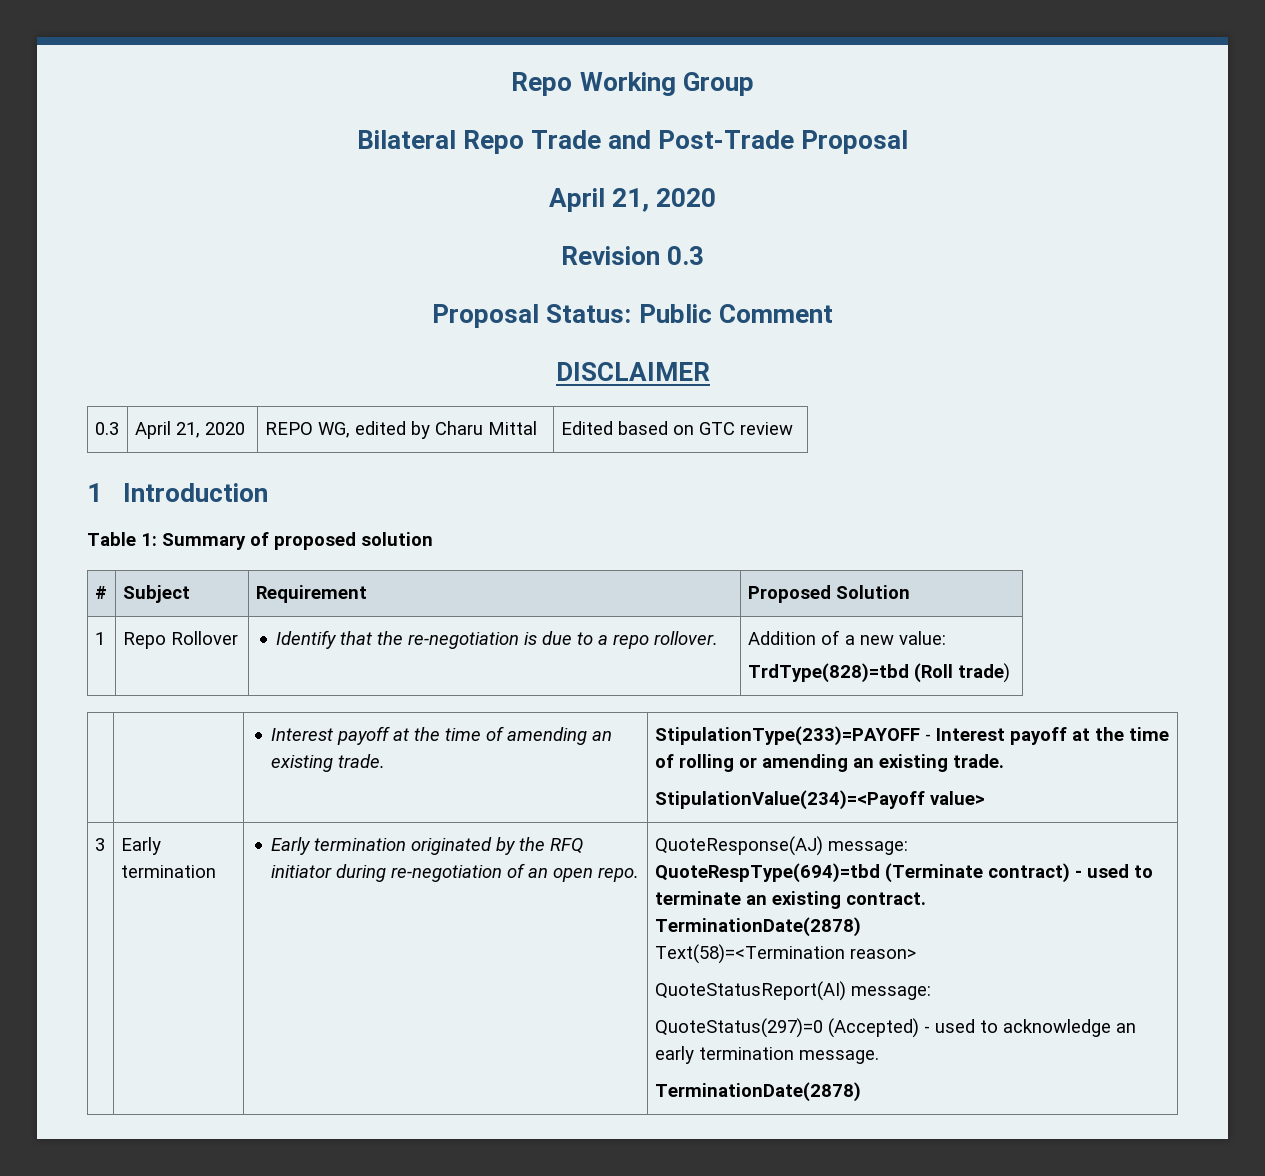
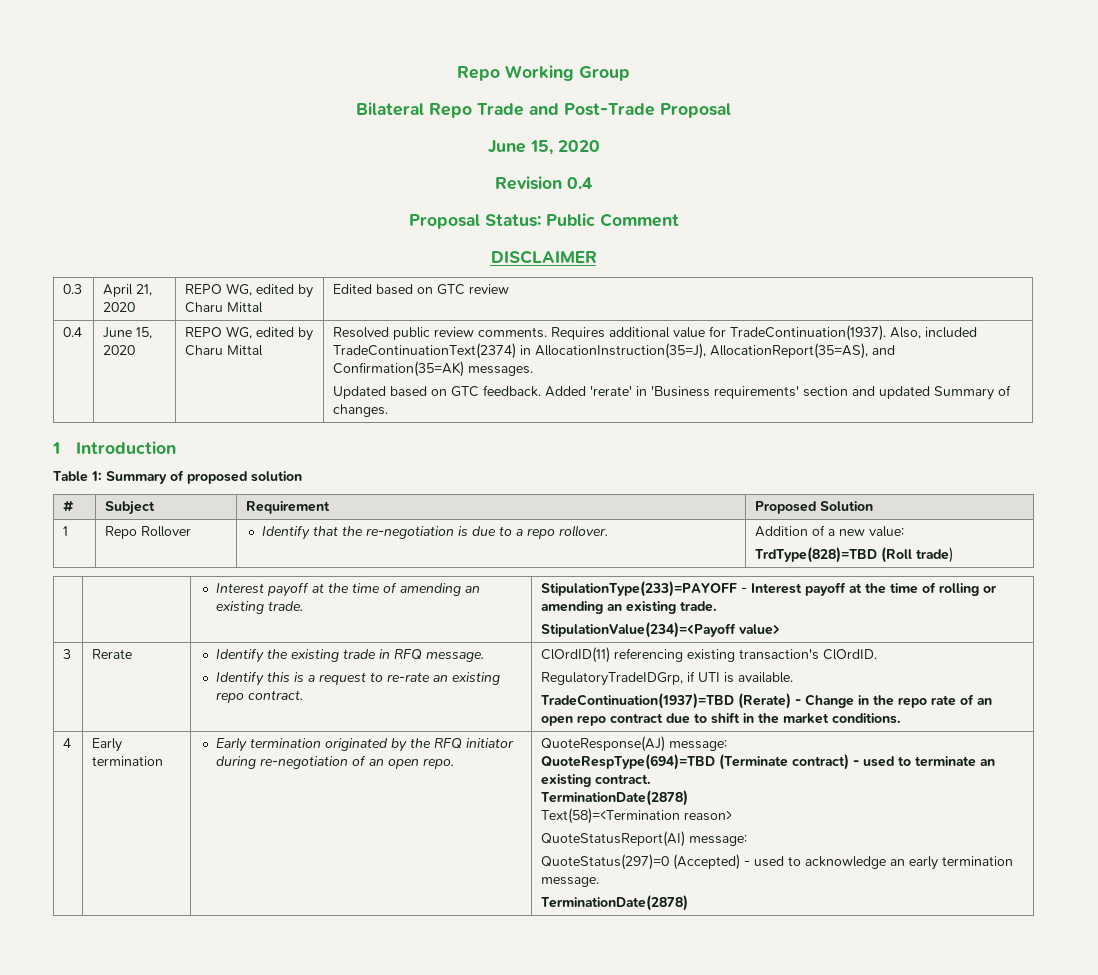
[548,188,649,212] April 21, -> [487,140,553,155] June 15,
[667,246,705,265] 0.3 -> [567,177,592,189] 0.4
(793, 428) none -> [63,327,83,337] [103,327,153,339] [103,345,136,355] [185,326,314,341] [185,345,264,356] [333,325,978,341] [333,343,896,359] [333,361,534,377] [333,385,1012,400] [333,404,389,417] // 0.4 | June 15, 2020 | REPO WG, edited by Charu Mittal | Resolved public review comments. Requires additional value for TradeContinuation(1937). Also, included TradeContinuationText(2374) in AllocationInstruction(35=J), AllocationReport(35=AS), and Confirmation(35=AK) messages. // Updated based on GTC feedback. Added 'rerate' in 'Business requirements' section and updated Summary of changes.
[747,663,909,683] TrdType(828)=tbd -> [755,547,878,563] TrdType(828)=TBD
(105, 844) none -> [92,649,133,659] [215,648,484,663] [215,671,500,686] [215,690,303,703] [541,647,878,663] [541,671,794,686] [541,693,993,709] [541,712,902,726] [63,738,72,748] | Rerate | Identify the existing trade in RFQ message. // Identify this is a request to re-rate an existing repo contract. | ClOrdID(11) referencing existing transaction's ClOrdID. // RegulatoryTradeIDGrp, if UTI is available. // TradeContinuation(1937)=TBD (Rerate) - Change in the repo rate of an open repo contract due to shift in the market conditions. // 4
[654,863,880,883] QuoteRespType(694)=tbd -> [541,754,716,770] QuoteRespType(694)=TBD

